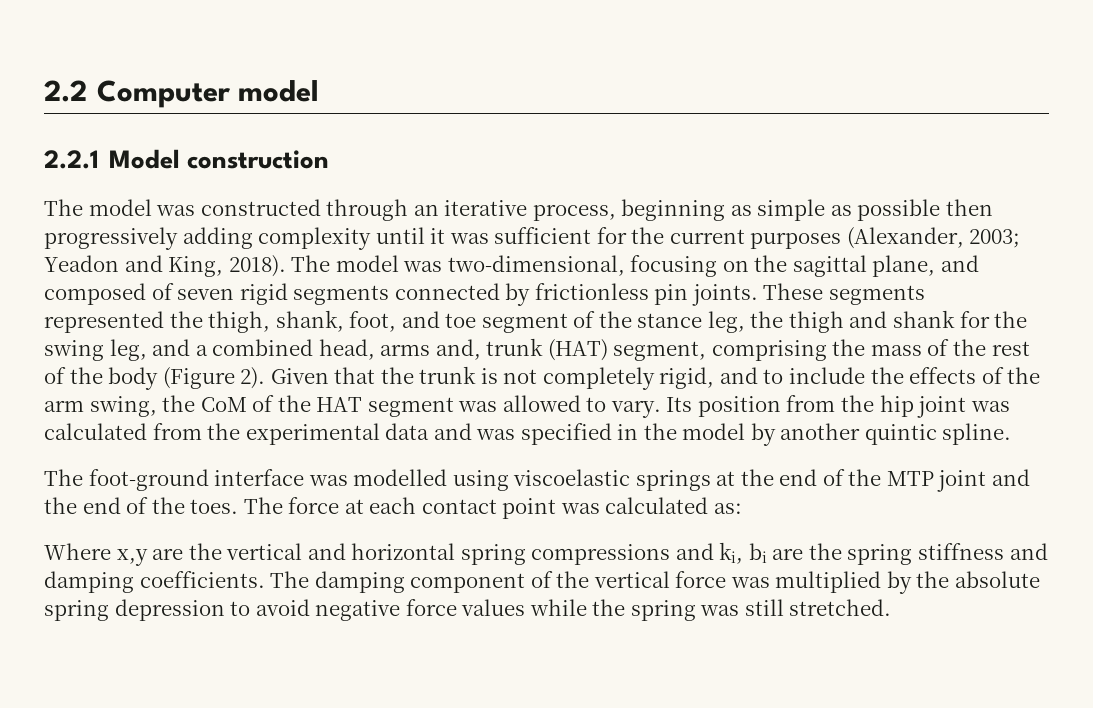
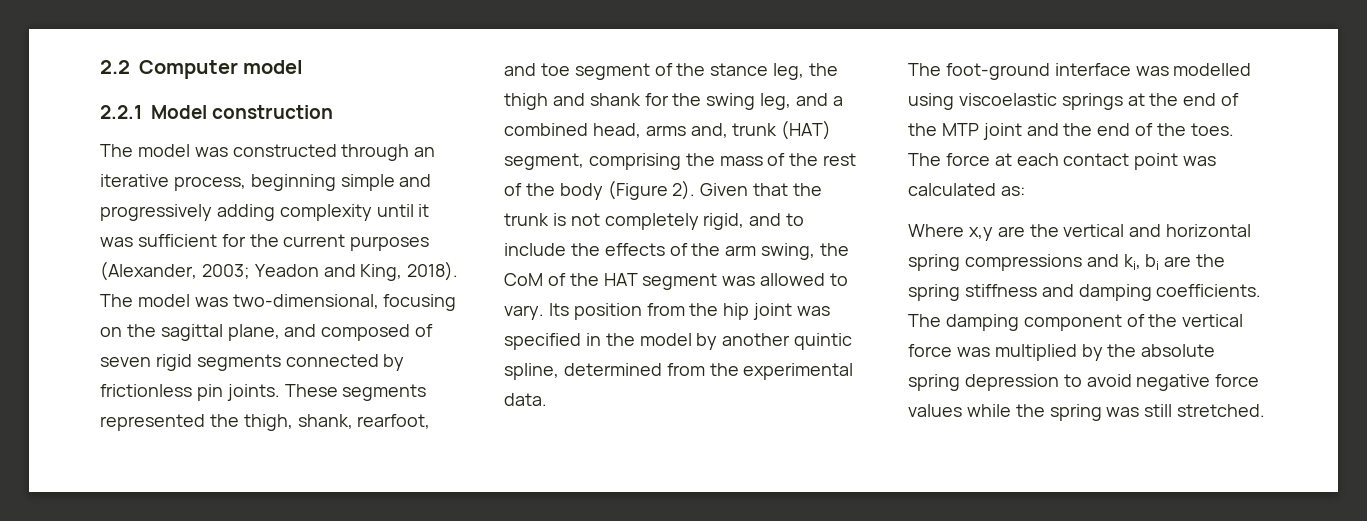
[730,199,993,221] as simple as possible then -> [340,174,432,191] simple and
[349,311,397,332] foot, -> [357,414,431,429] rearfoot,
[44,423,516,445] calculated from the experimental data and was -> (831, 311) none
[942,423,1012,445] spline. -> [504,363,854,380] [504,393,547,406] spline, determined from the experimental data.

